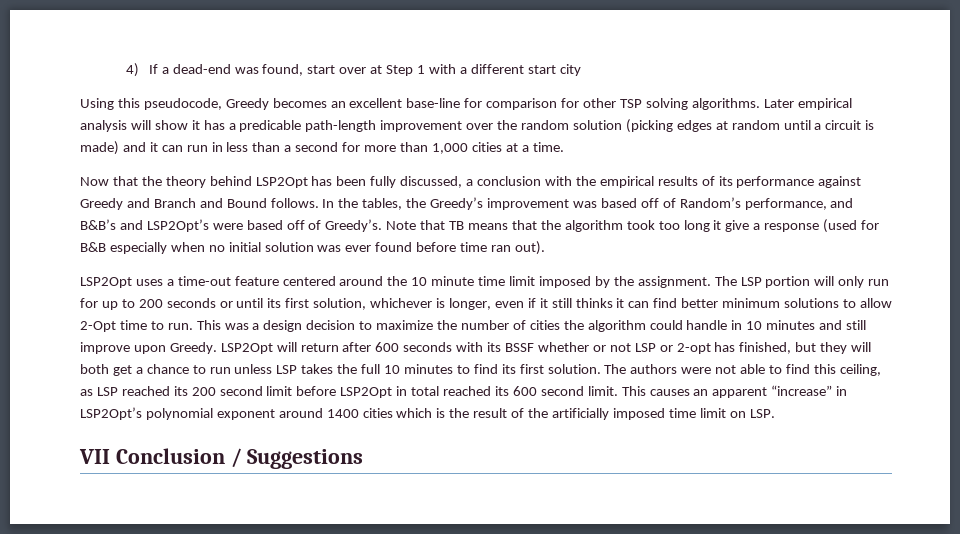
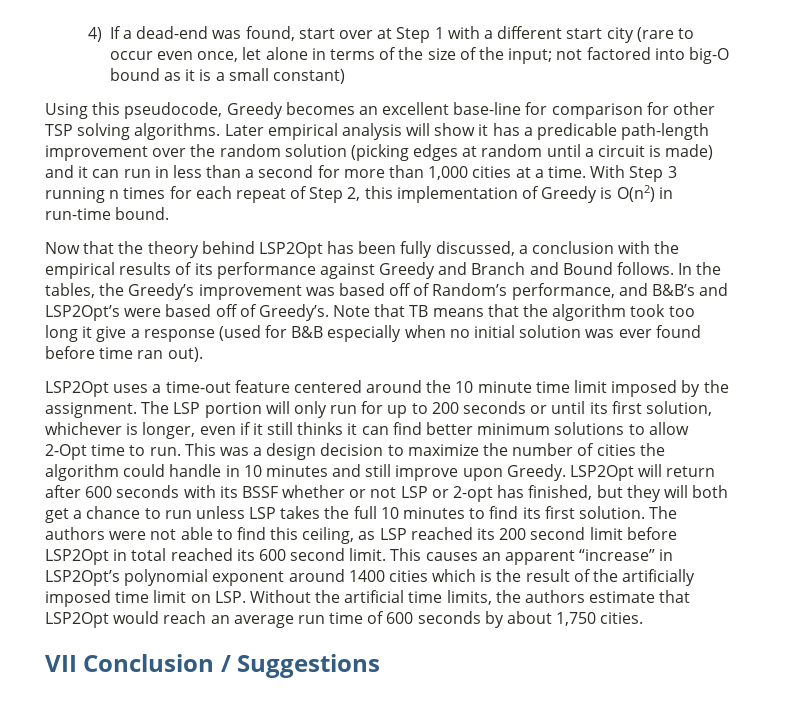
(581, 70) none -> [636,27,694,42] [109,47,729,64] [109,68,346,84] (rare to occur even once, let alone in terms of the size of the input; not factored into big-O bound as it is a small constant)
(564, 147) none -> [590,165,677,182] [45,185,673,203] [45,207,170,220] With Step 3 running n times for each repeat of Step 2, this implementation of Greedy is O(n2) in run-time bound.
(775, 413) none -> [249,590,691,605] [45,611,644,628] Without the artificial time limits, the authors estimate that LSP2Opt would reach an average run time of 600 seconds by about 1,750 cities.

